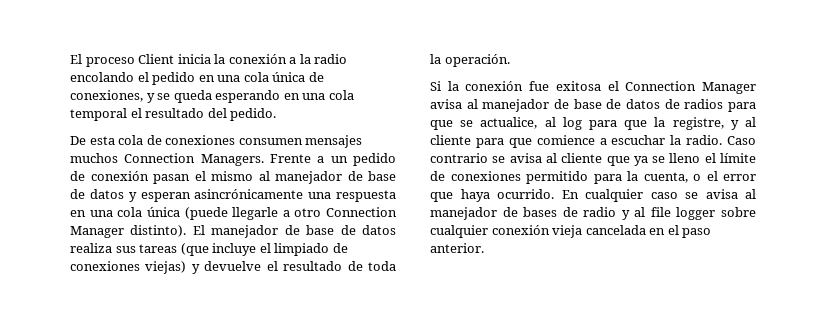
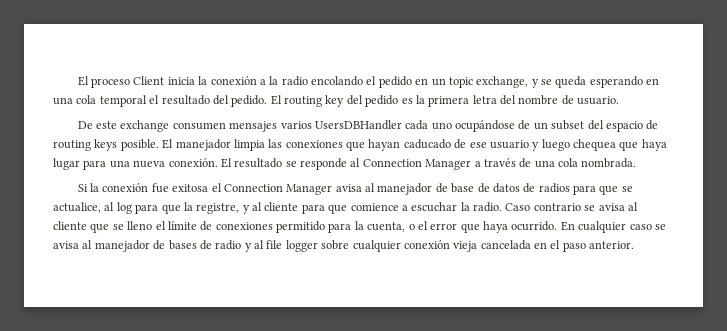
[217,72,324,82] [70,90,143,102] una cola única de conexiones, -> [431,76,529,88] un topic exchange,
[70,135,363,148] [70,153,396,166] [70,171,396,184] [70,189,396,202] [70,207,397,220] [70,225,396,238] [70,243,348,256] [70,261,396,274] [430,54,510,67] // De esta cola de conexiones consumen mensajes muchos Connection Managers. Frente a un pedido de conexión pasan el mismo al manejador de base de datos y esperan asincrónicamente una respuesta en una cola única (puede llegarle a otro Connection Manager distinto). El manejador de base de datos realiza sus tareas (que incluye el limpiado de conexiones viejas) y devuelve el resultado de toda la operación. -> [270,95,620,107] [77,120,659,132] [53,139,667,151] [53,158,637,170] El routing key del pedido es la primera letra del nombre de usuario. // De este exchange consumen mensajes varios UsersDBHandler cada uno ocupándose de un subset del espacio de routing keys posible. El manejador limpia las conexiones que hayan caducado de ese usuario y luego chequea que haya lugar para una nueva conexión. El resultado se responde al Connection Manager a través de una cola nombrada.
[633,156,648,166] ya -> (110, 228) none

